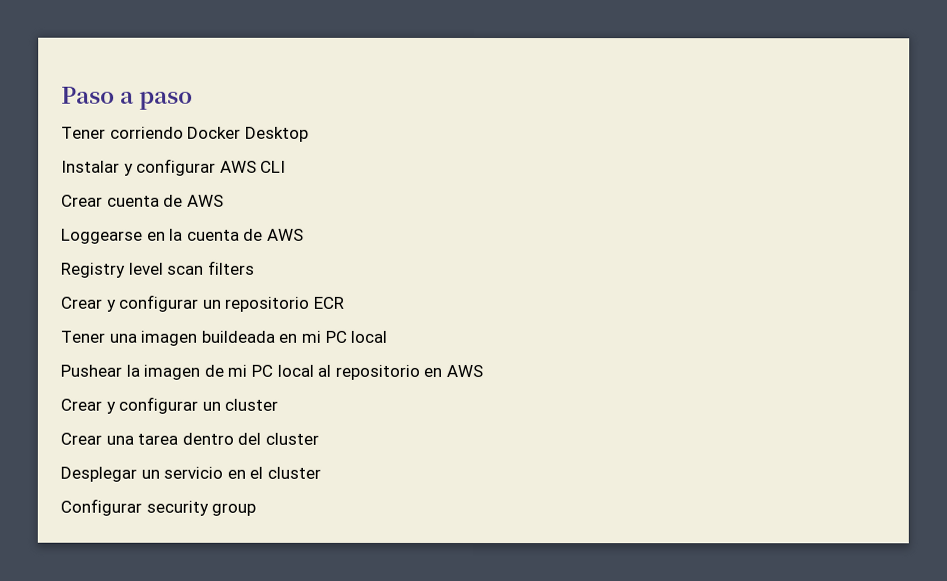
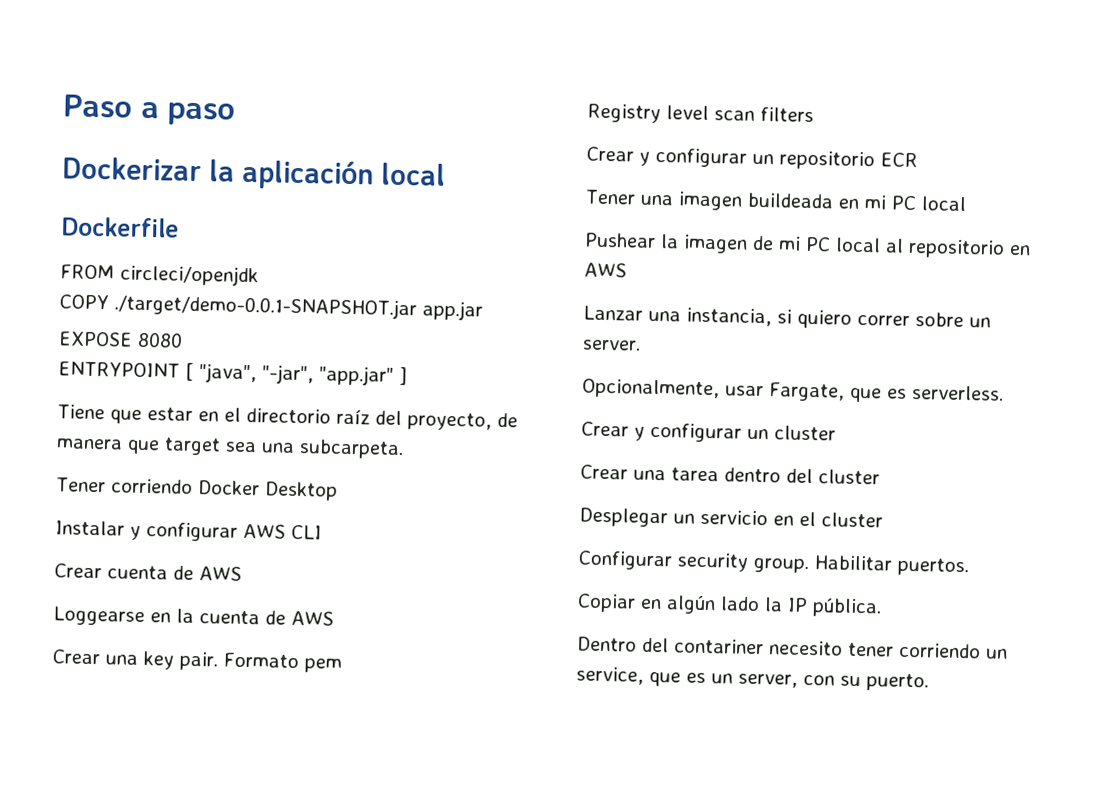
(194, 100) none -> [62,156,446,191] [61,216,179,238] [60,264,259,287] [59,294,483,321] [58,331,183,348] [58,361,408,386] [57,404,518,431] [56,437,404,460] // Dockerizar la aplicación local // Dockerfile // FROM circleci/openjdk // COPY ./target/demo-0.0.1-SNAPSHOT.jar app.jar // EXPOSE 8080 // ENTRYPOINT [ "java", "-jar", "app.jar" ] // Tiene que estar en el directorio raíz del proyecto, de manera que target sea una subcarpeta.
(304, 234) none -> [52,649,342,673] // Crear una key pair. Formato pem
(483, 371) none -> [583,305,991,329] [582,339,641,351] [582,378,1004,403] // Lanzar una instancia, si quiero correr sobre un server. // Opcionalmente, usar Fargate, que es serverless.
[211,502,257,516] group -> [753,555,969,577] [577,593,882,618] [577,636,1008,659] [576,666,929,692] group. Habilitar puertos. // Copiar en algún lado la IP pública. // Dentro del contariner necesito tener corriendo un service, que es un server, con su puerto.

